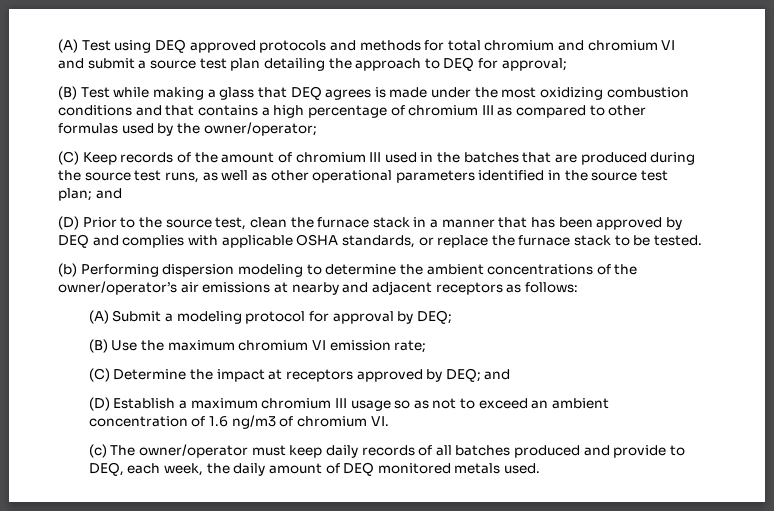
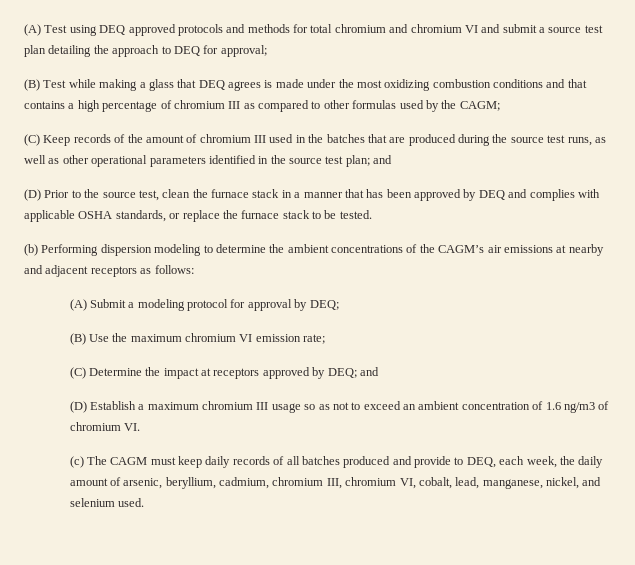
[203,122,317,136] owner/operator; -> [459,101,500,111] CAGM;
[58,281,177,295] owner/operator’s -> [438,245,485,253] CAGM’s
[138,444,248,458] owner/operator -> [110,457,148,465] CAGM
[343,462,501,476] DEQ monitored metals -> [123,477,602,489] [69,498,115,507] arsenic, beryllium, cadmium, chromium III, chromium VI, cobalt, lead, manganese, nickel, and selenium

